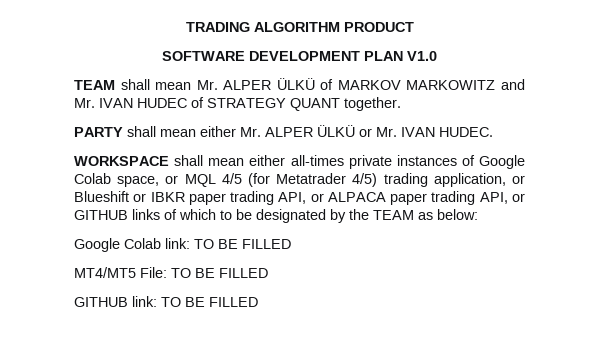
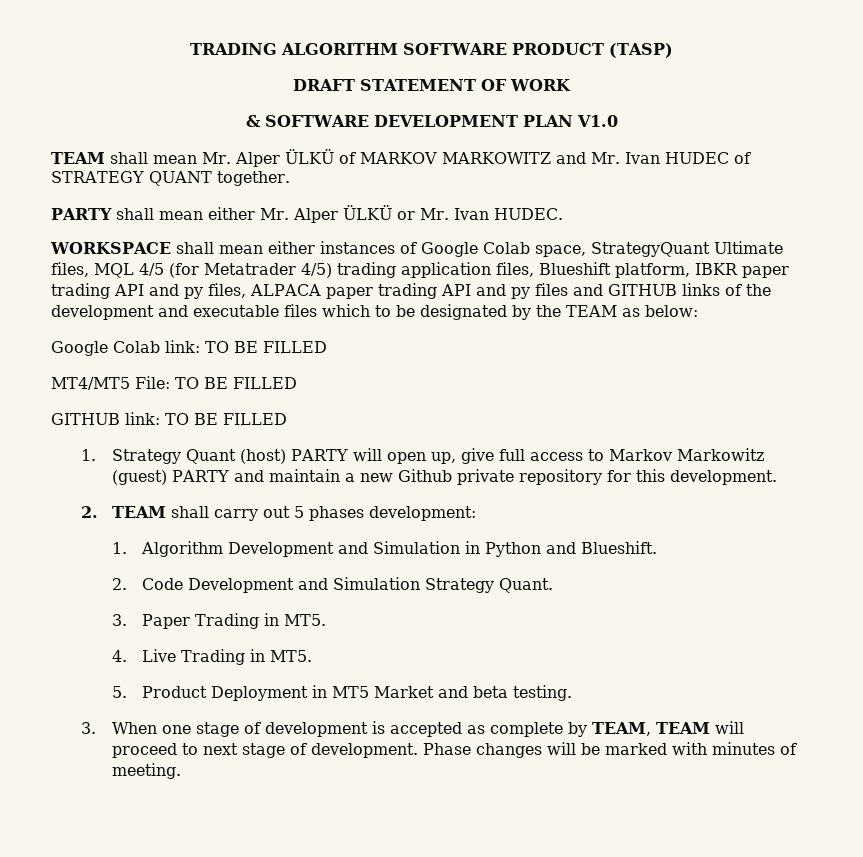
(340, 27) none -> [403,43,508,55] SOFTWARE
(414, 27) // -> [609,43,673,58] [292,79,572,91] [245,115,261,127] (TASP) // DRAFT STATEMENT OF WORK // &
[223,80,272,90] ALPER -> [234,152,280,167] Alper
[99,98,133,108] IVAN -> [624,152,660,164] Ivan
[265,127,313,137] ALPER -> [292,208,338,223] Alper
[401,127,435,137] IVAN -> [453,208,489,220] Ivan
[290,155,392,169] all-times private -> (315, 247) none
[165,175,179,184] or -> [590,241,783,257] [51,262,89,277] StrategyQuant Ultimate files,
[433,173,525,187] [74,191,525,205] [74,209,177,220] application, or Blueshift or IBKR paper trading API, or ALPACA paper trading API, or GITHUB links of -> [401,262,789,278] [51,283,771,299] [51,304,317,320] application files, Blueshift platform, IBKR paper trading API and py files, ALPACA paper trading API and py files and GITHUB links of the development and executable files
(258, 302) none -> [81,448,764,464] [111,469,777,485] [81,506,476,521] [111,541,658,557] [111,577,554,593] [111,613,327,629] [111,649,313,665] [111,685,573,701] [81,721,744,737] [111,742,797,758] [111,763,181,779] // 1. Strategy Quant (host) PARTY will open up, give full access to Markov Markowitz (guest) PARTY and maintain a new Github private repository for this development. // 2. TEAM shall carry out 5 phases development: // 1. Algorithm Development and Simulation in Python and Blueshift. // 2. Code Development and Simulation Strategy Quant. // 3. Paper Trading in MT5. // 4. Live Trading in MT5. // 5. Product Deployment in MT5 Market and beta testing. // 3. When one stage of development is accepted as complete by TEAM, TEAM will proceed to next stage of development. Phase changes will be marked with minutes of meeting.

